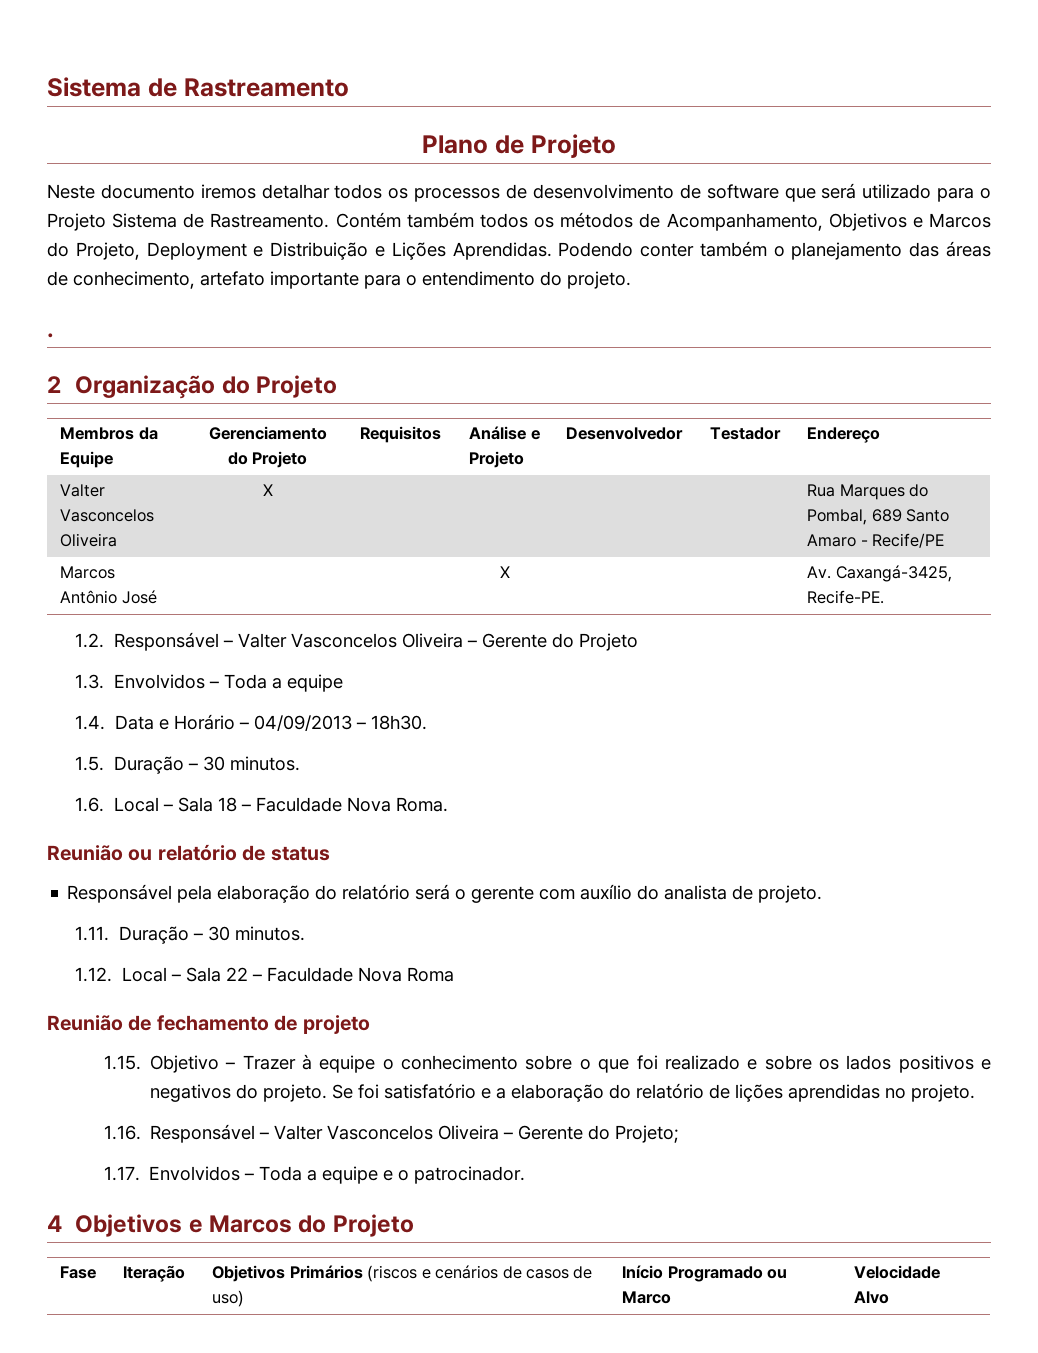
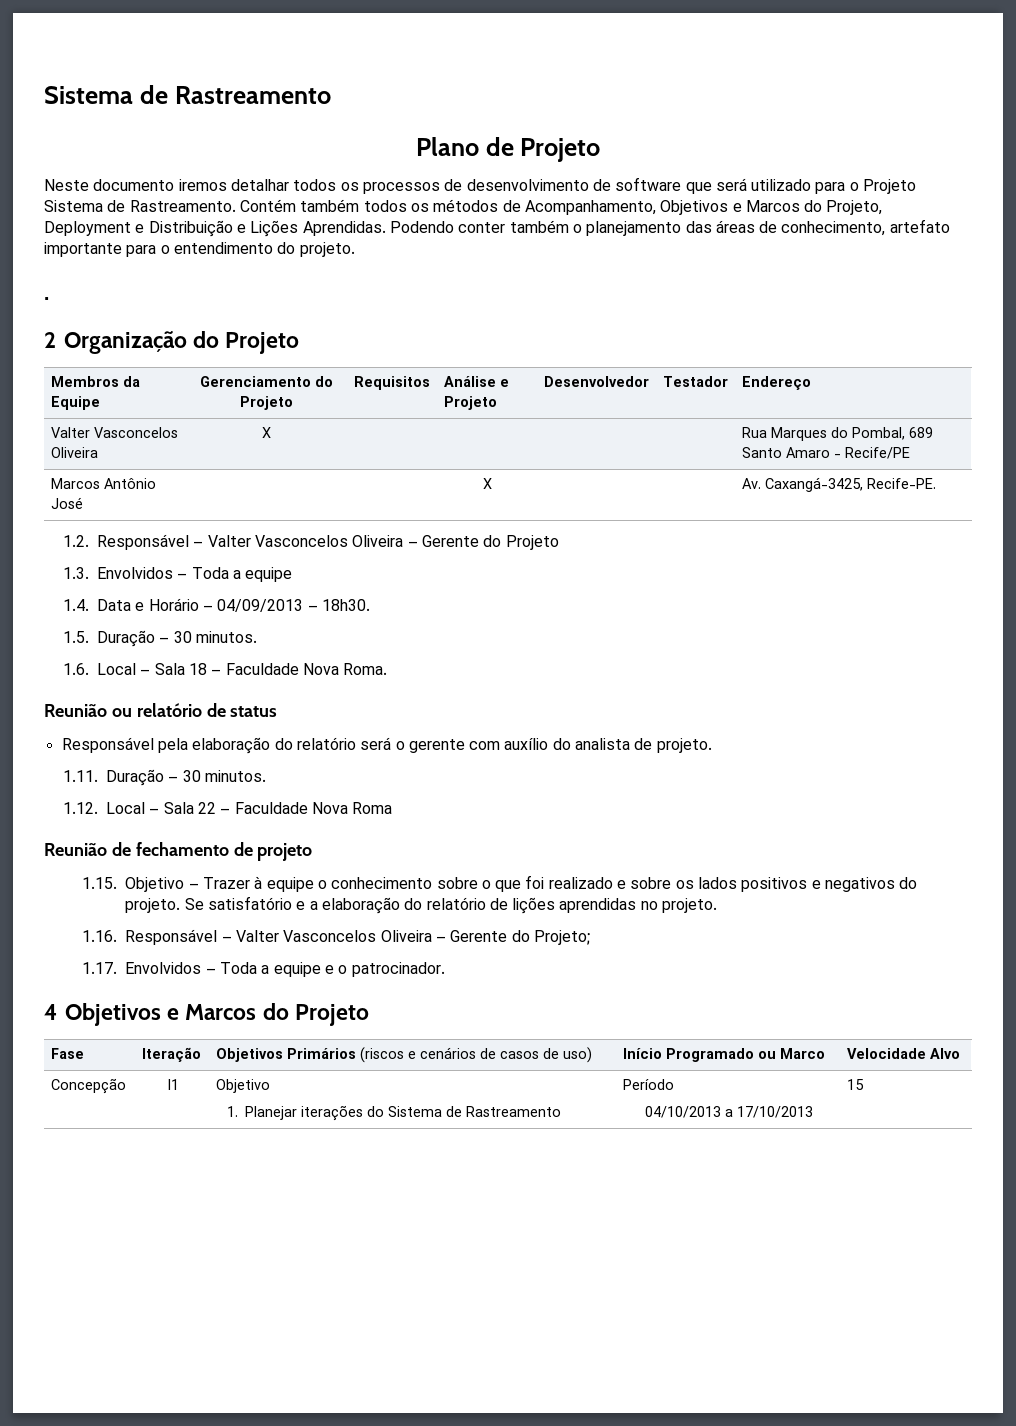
[357,1084,379,1099] foi -> (204, 904) none
(890, 1297) none -> [50,1078,126,1094] [166,1079,179,1090] [215,1079,270,1093] [227,1105,562,1121] [622,1079,674,1090] [644,1106,813,1118] [846,1079,864,1090] // Concepção | I1 | Objetivo // 1. Planejar iterações do Sistema de Rastreamento | Período // 04/10/2013 a 17/10/2013 | 15

